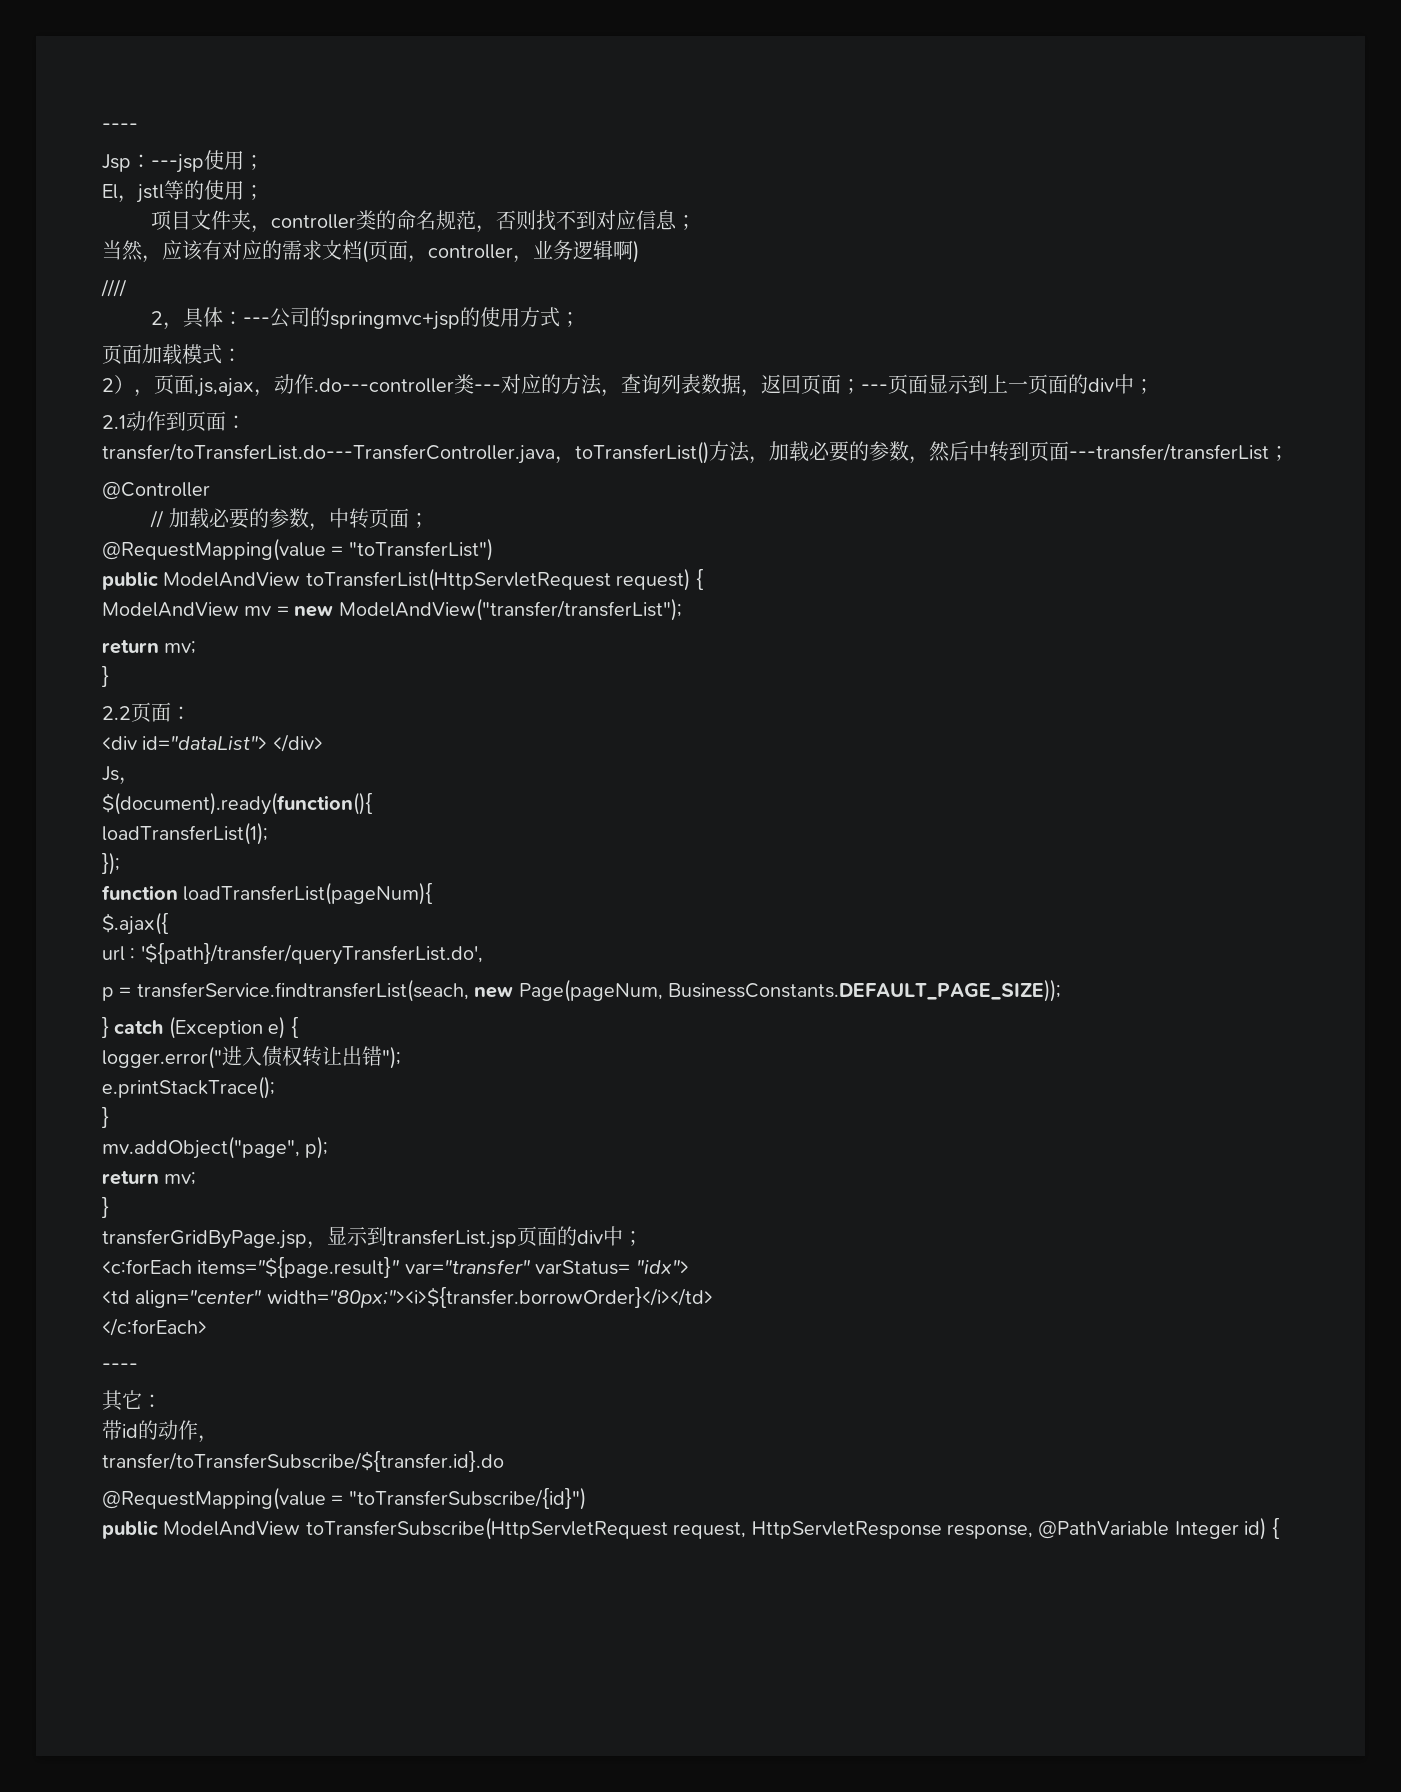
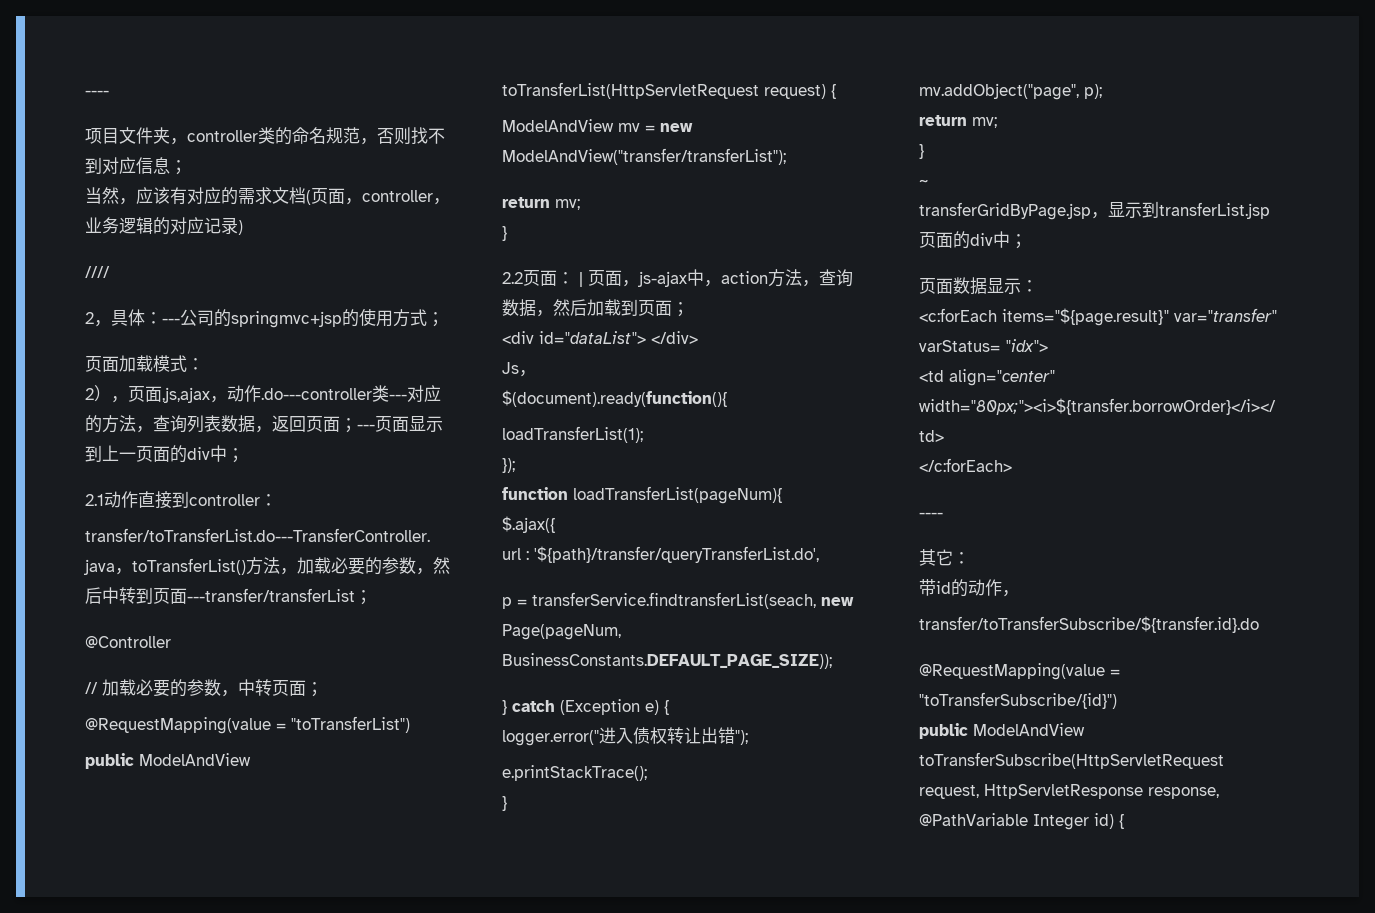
[102,123,138,131] [102,150,264,173] [102,180,264,203] ---- // Jsp：---jsp使用； // El，jstl等的使用； -> [85,90,109,96] ----
[613,240,633,260] 啊 -> [153,217,238,235] 的对应记录
[166,411,226,431] 到页面 -> [138,491,260,509] 直接到controller
(191, 713) none -> [579,269,853,287] [502,299,689,317] | 页面，js-ajax中，action方法，查询数据，然后加载到页面；
(109, 1207) none -> [919,179,928,186] // ~
(643, 1238) none -> [919,277,1038,295] // 页面数据显示：

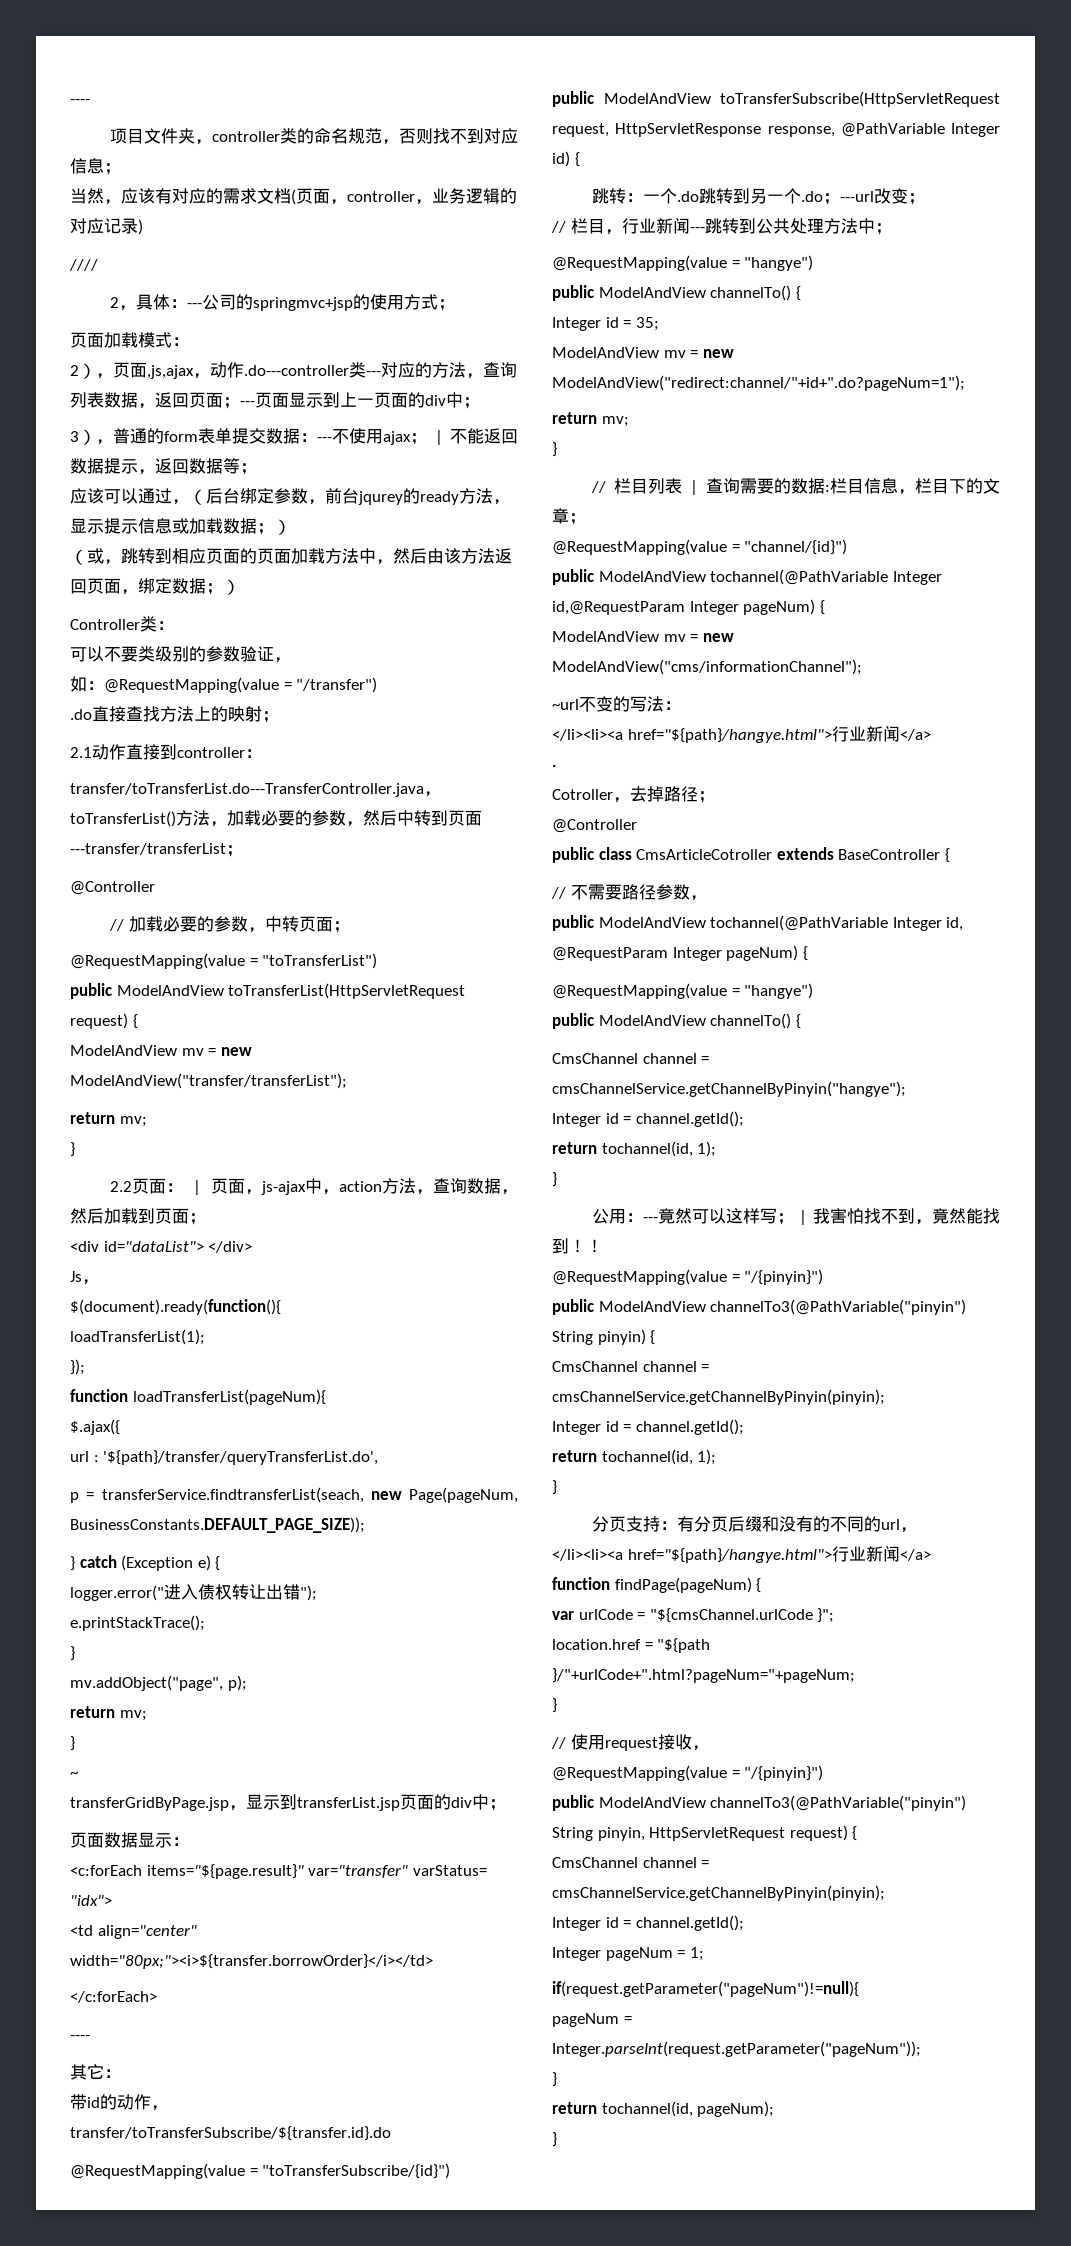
(244, 455) none -> [70,428,518,445] [70,458,257,475] [70,488,510,505] [70,518,291,535] [70,548,512,565] [70,578,240,595] [70,616,174,632] [70,646,291,663] [70,676,378,693] [70,706,279,723] // 3），普通的form表单提交数据：---不使用ajax； | 不能返回数据提示，返回数据等； // 应该可以通过，（后台绑定参数，前台jqurey的ready方法，显示提示信息或加载数据；） // （或，跳转到相应页面的页面加载方法中，然后由该方法返回页面，绑定数据；） // Controller类： // 可以不要类级别的参数验证， // 如：@RequestMapping(value = "/transfer") // .do直接查找方法上的映射；
(1124, 821) none -> [591,188,925,205] [551,218,892,235] [552,255,814,271] [552,285,801,301] [552,317,659,331] [552,347,734,358] [552,375,965,391] [552,412,629,427] [552,442,557,457] [590,478,1000,495] [552,508,586,525] [552,539,848,555] [552,569,942,585] [552,599,825,615] [552,631,734,642] [552,659,862,675] [552,696,681,712] [552,726,931,743] [552,764,556,770] [552,786,715,803] [552,819,637,833] [552,847,950,863] [551,884,707,901] [552,915,964,931] [552,945,808,961] [552,983,814,999] [552,1013,801,1029] [552,1053,710,1064] [552,1081,906,1097] [552,1111,744,1127] [552,1141,717,1157] [552,1172,557,1187] [591,1208,1000,1225] [552,1238,603,1254] [552,1269,824,1285] [552,1299,967,1315] [552,1329,656,1345] [552,1361,710,1372] [552,1389,885,1405] [552,1419,744,1435] [552,1449,717,1465] [552,1480,557,1495] [591,1516,917,1533] [552,1546,931,1563] [552,1577,762,1593] [552,1608,835,1623] [552,1638,711,1653] [552,1668,855,1683] [552,1698,557,1713] [551,1734,709,1751] [552,1765,824,1781] [552,1795,967,1811] [552,1825,858,1841] [552,1857,710,1868] [552,1885,885,1901] [552,1915,744,1931] [552,1947,704,1961] [552,1981,859,1997] [552,2013,632,2027] [552,2041,921,2057] [552,2072,557,2087] [552,2101,775,2117] [552,2132,557,2147] // 跳转：一个.do跳转到另一个.do；---url改变； // // 栏目，行业新闻---跳转到公共处理方法中； // @RequestMapping(value = "hangye") // public ModelAndView channelTo() { // Integer id = 35; // ModelAndView mv = new ModelAndView("redirect:channel/"+id+".do?pageNum=1"); // return mv; // } // // 栏目列表 | 查询需要的数据:栏目信息，栏目下的文章； // @RequestMapping(value = "channel/{id}") // public ModelAndView tochannel(@PathVariable Integer id,@RequestParam Integer pageNum) { // ModelAndView mv = new ModelAndView("cms/informationChannel"); // ~url不变的写法： // </li><li><a href="${path}/hangye.html">行业新闻</a> // · // Cotroller，去掉路径； // @Controller // public class CmsArticleCotroller extends BaseController { // // 不需要路径参数， // public ModelAndView tochannel(@PathVariable Integer id, @RequestParam Integer pageNum) { // @RequestMapping(value = "hangye") // public ModelAndView channelTo() { // CmsChannel channel = cmsChannelService.getChannelByPinyin("hangye"); // Integer id = channel.getId(); // return tochannel(id, 1); // } // 公用：---竟然可以这样写； | 我害怕找不到，竟然能找到！！ // @RequestMapping(value = "/{pinyin}") // public ModelAndView channelTo3(@PathVariable("pinyin") String pinyin) { // CmsChannel channel = cmsChannelService.getChannelByPinyin(pinyin); // Integer id = channel.getId(); // return tochannel(id, 1); // } // 分页支持：有分页后缀和没有的不同的url， // </li><li><a href="${path}/hangye.html">行业新闻</a> // function findPage(pageNum) { // var urlCode = "${cmsChannel.urlCode }"; // location.href = "${path }/"+urlCode+".html?pageNum="+pageNum; // } // // 使用request接收， // @RequestMapping(value = "/{pinyin}") // public ModelAndView channelTo3(@PathVariable("pinyin") String pinyin, HttpServletRequest request) { // CmsChannel channel = cmsChannelService.getChannelByPinyin(pinyin); // Integer id = channel.getId(); // Integer pageNum = 1; // if(request.getParameter("pageNum")!=null){ // pageNum = Integer.parseInt(request.getParameter("pageNum")); // } // return tochannel(id, pageNum); // }

